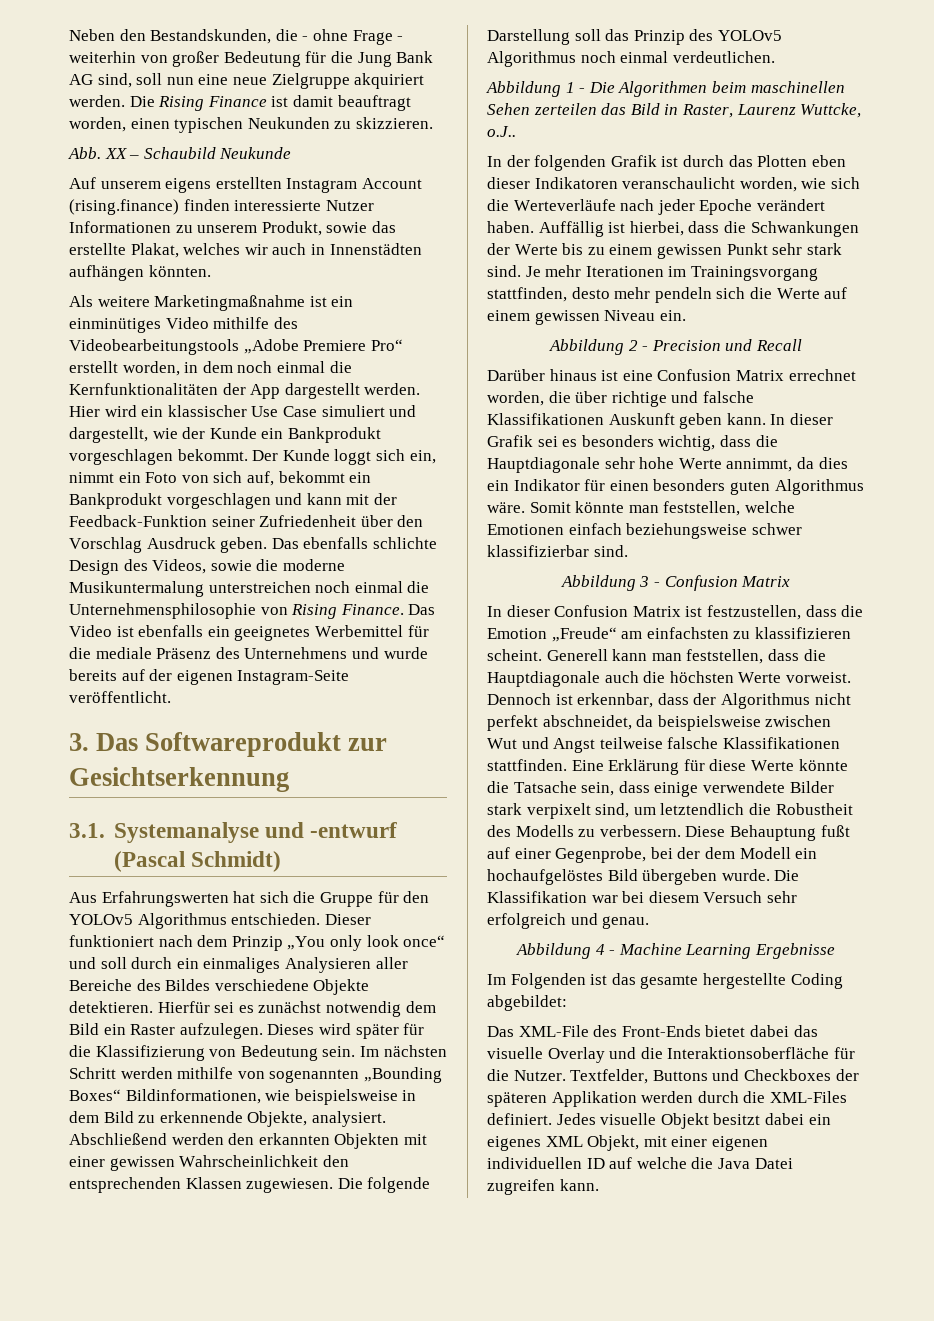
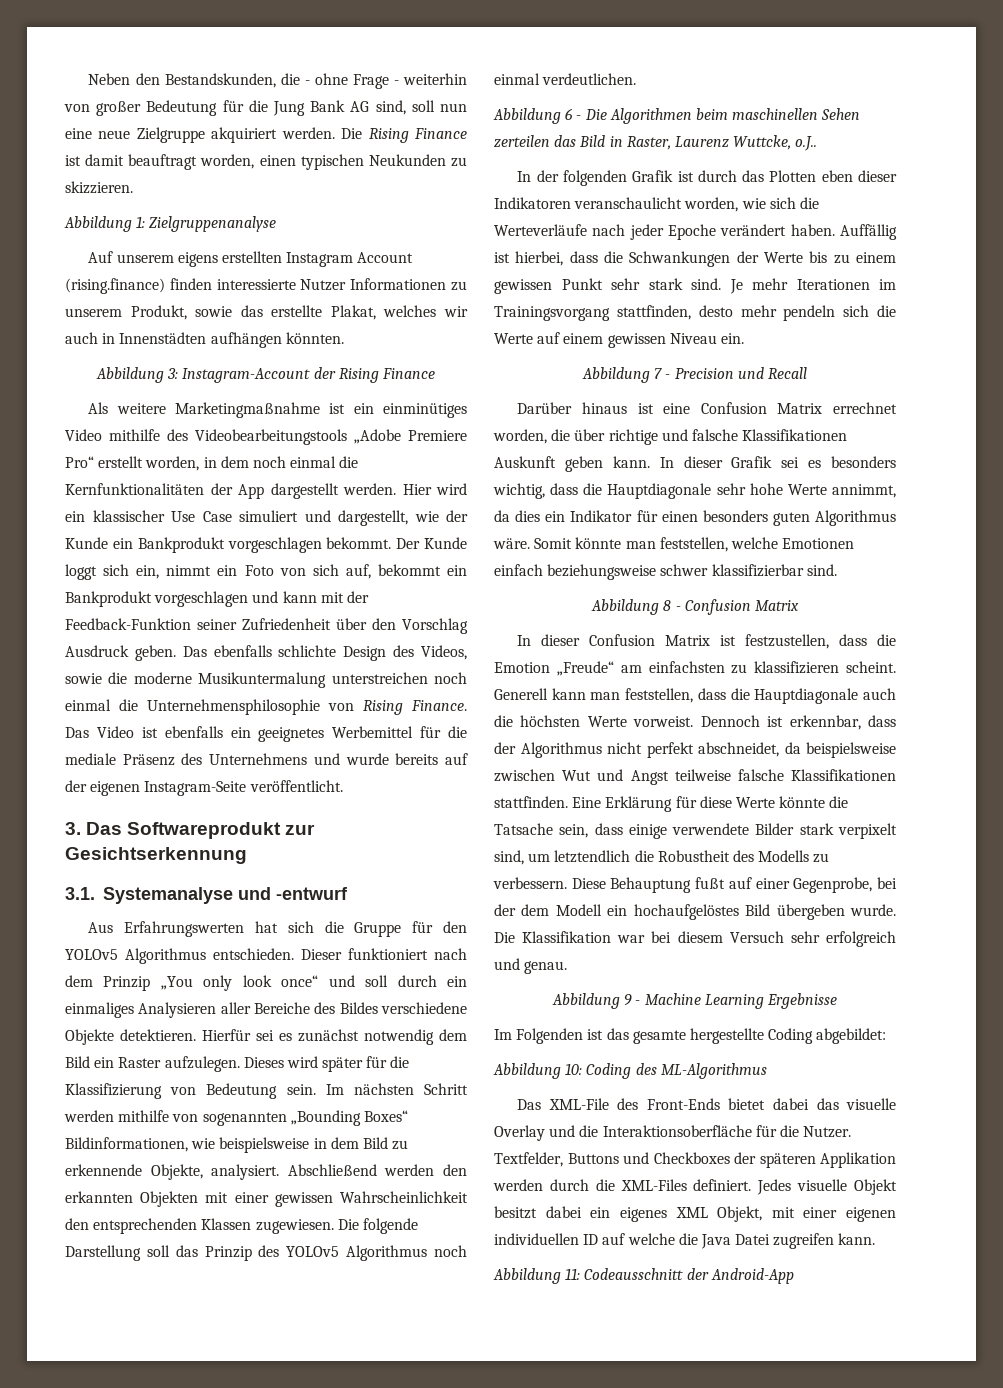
[68,147,292,159] Abb. XX – Schaubild Neukunde -> [64,216,277,232] Abbildung 1: Zielgruppenanalyse
(211, 271) none -> [96,367,435,383] // Abbildung 3: Instagram-Account der Rising Finance
[113,851,281,872] (Pascal Schmidt) -> (348, 893) none
[565,82,575,93] 1 -> [565,108,574,120] 6
[628,340,638,351] 2 -> [654,368,663,379] 7
[639,576,650,587] 3 -> [663,600,672,611] 8
[595,944,605,955] 4 -> [624,994,633,1006] 9
(567, 1003) none -> [493,1063,767,1079] // Abbildung 10: Coding des ML-Algorithmus
(599, 1185) none -> [493,1268,794,1284] // Abbildung 11: Codeausschnitt der Android-App

